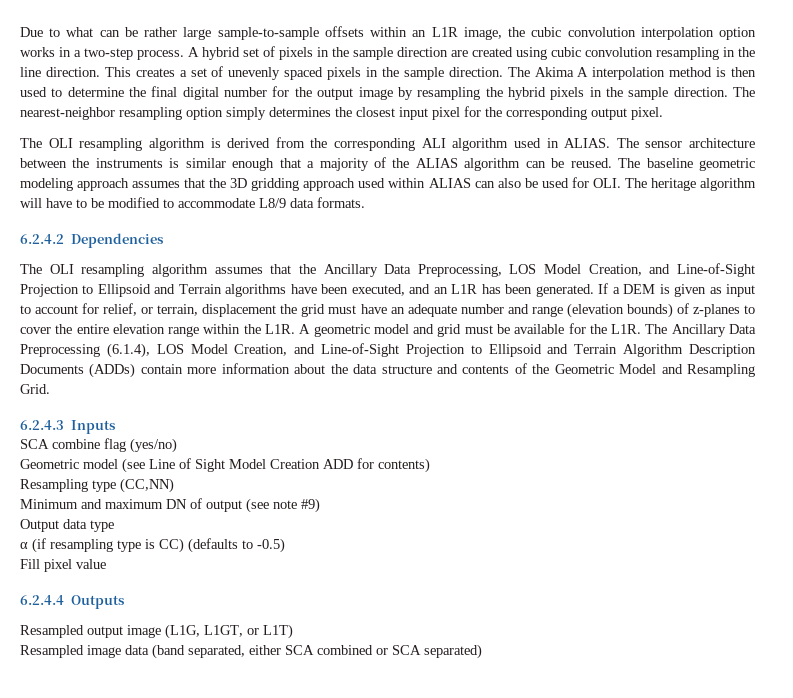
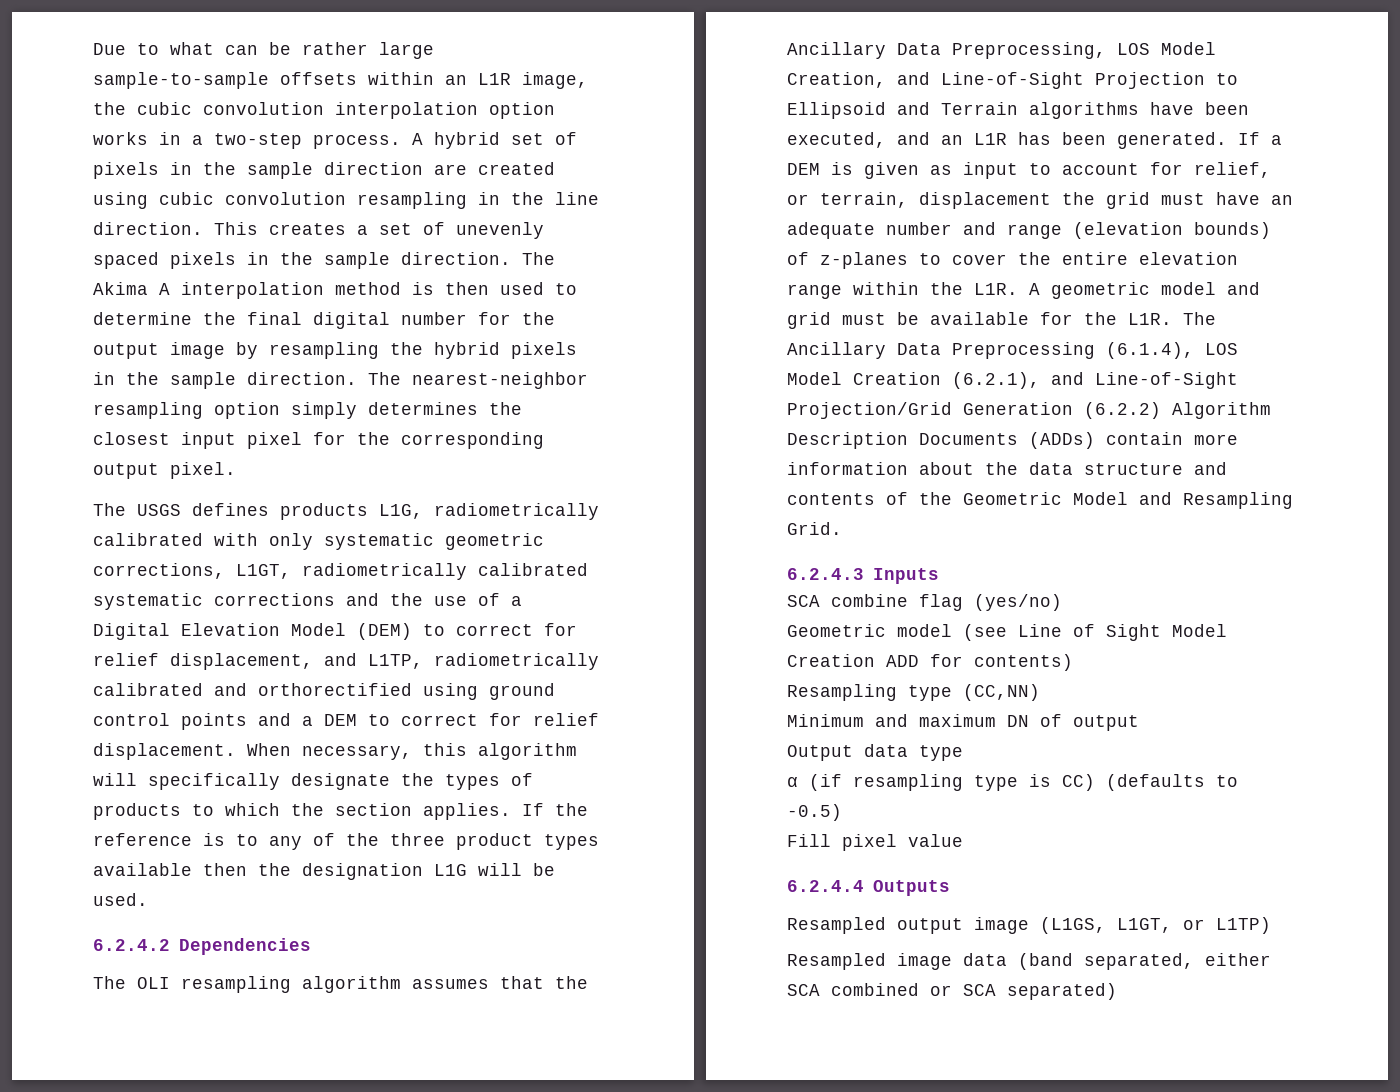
[48,137,755,151] [20,157,756,171] [20,177,756,191] [20,197,365,208] OLI resampling algorithm is derived from the corresponding ALI algorithm used in ALIAS. The sensor architecture between the instruments is similar enough that a majority of the ALIAS algorithm can be reused. The baseline geometric modeling approach assumes that the 3D gridding approach used within ALIAS can also be used for OLI. The heritage algorithm will have to be modified to accommodate L8/9 data formats. -> [137,503,599,520] [93,533,544,550] [93,563,588,580] [93,593,522,610] [93,623,577,640] [93,653,599,670] [93,683,555,700] [93,713,599,730] [93,743,577,760] [93,773,533,790] [93,803,588,820] [93,833,599,850] [93,863,555,880] [93,893,148,906] USGS defines products L1G, radiometrically calibrated with only systematic geometric corrections, L1GT, radiometrically calibrated systematic corrections and the use of a Digital Elevation Model (DEM) to correct for relief displacement, and L1TP, radiometrically calibrated and orthorectified using ground control points and a DEM to correct for relief displacement. When necessary, this algorithm will specifically designate the types of products to which the section applies. If the reference is to any of the three product types available then the designation L1G will be used.
[234,343,618,357] Creation, and Line-of-Sight Projection to Ellipsoid and Terrain -> [853,372,1238,389] [787,402,1161,419] Creation (6.2.1), and Line-of-Sight Projection/Grid Generation (6.2.2)
[246,498,320,513] (see note #9) -> (1139, 723) none
[165,624,200,639] (L1G, -> [1040,917,1106,934] (L1GS,
[263,624,293,639] L1T) -> [1216,917,1271,934] L1TP)

